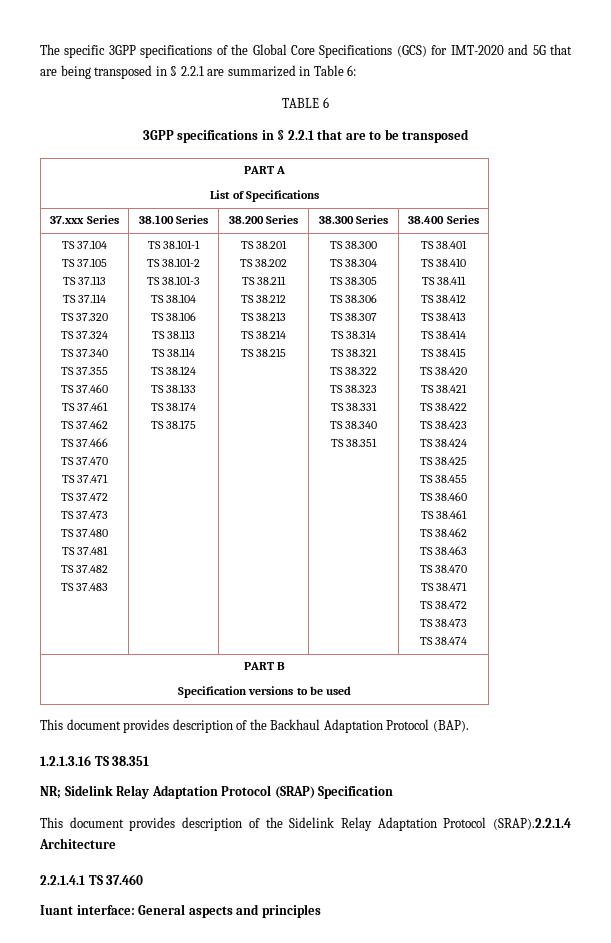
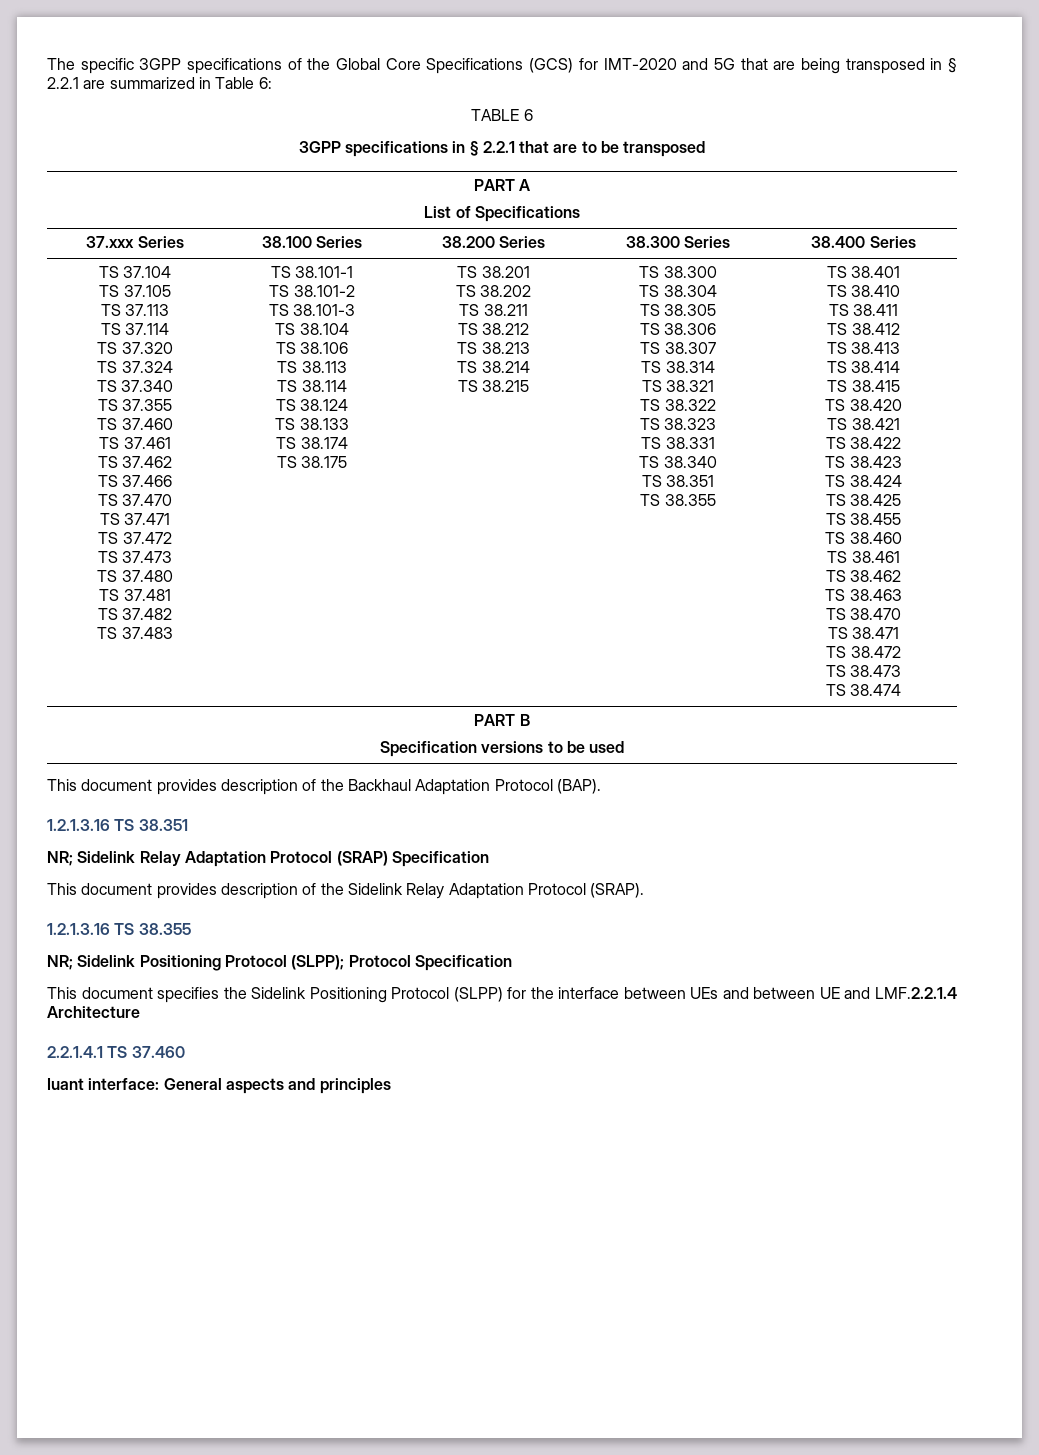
(378, 442) none -> [640,494,716,506] // TS 38.355
[493,818,571,830] (SRAP).2.2.1.4 -> [590,883,645,898] [47,923,191,935] [47,955,512,971] [47,987,957,1003] (SRAP). // 1.2.1.3.16 TS 38.355 // NR; Sidelink Positioning Protocol (SLPP); Protocol Specification // This document specifies the Sidelink Positioning Protocol (SLPP) for the interface between UEs and between UE and LMF.2.2.1.4

